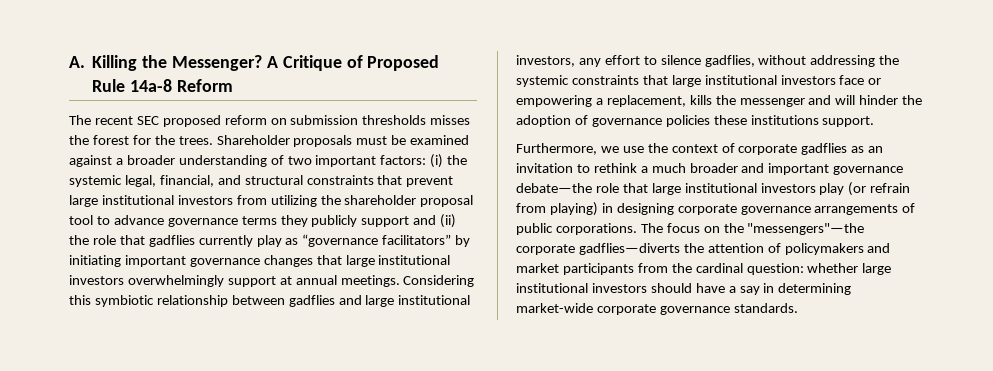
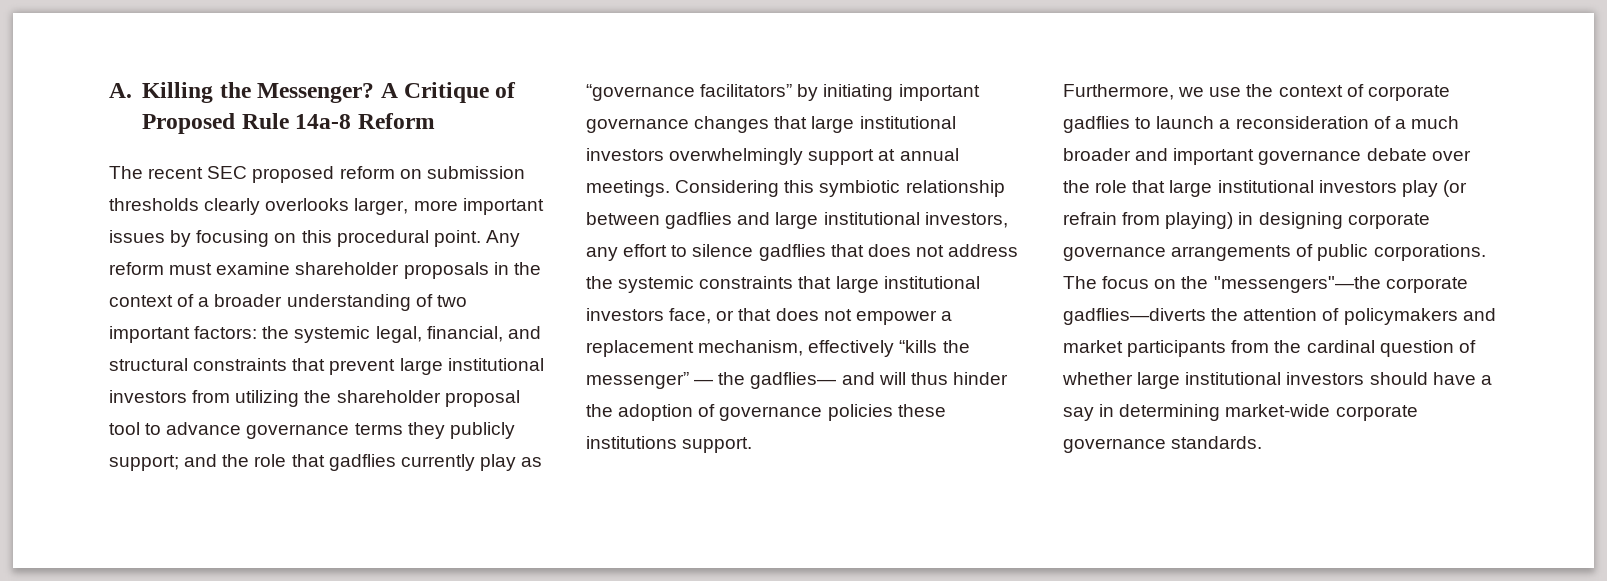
[430,115,471,125] [69,135,470,147] [69,155,112,167] misses the forest for the trees. Shareholder proposals must be examined against -> [204,198,544,215] [109,230,520,247] [109,262,541,279] [109,294,195,307] clearly overlooks larger, more important issues by focusing on this procedural point. Any reform must examine shareholder proposals in the context of
[430,154,444,168] (i) -> (258, 332) none
[361,214,457,228] support and (ii) -> [109,454,218,471] support; and
[704,55,876,67] gadflies, without addressing -> [758,244,1019,261] gadflies that does not address
[839,75,882,85] [516,95,805,107] face or empowering a replacement, kills the messenger -> [669,308,952,325] [586,340,970,357] [586,372,837,389] face, or that does not empower a replacement mechanism, effectively “kills the messenger” — the gadflies—
(856, 100) none -> [910,372,948,385] thus
[851,146,884,153] [516,163,637,173] as an invitation to rethink -> [1135,116,1391,129] to launch a reconsideration of
[516,183,592,193] debate—the -> [1366,148,1471,161] [1063,180,1090,193] debate over the
[746,263,804,275] question: -> [1379,340,1476,357] question of

